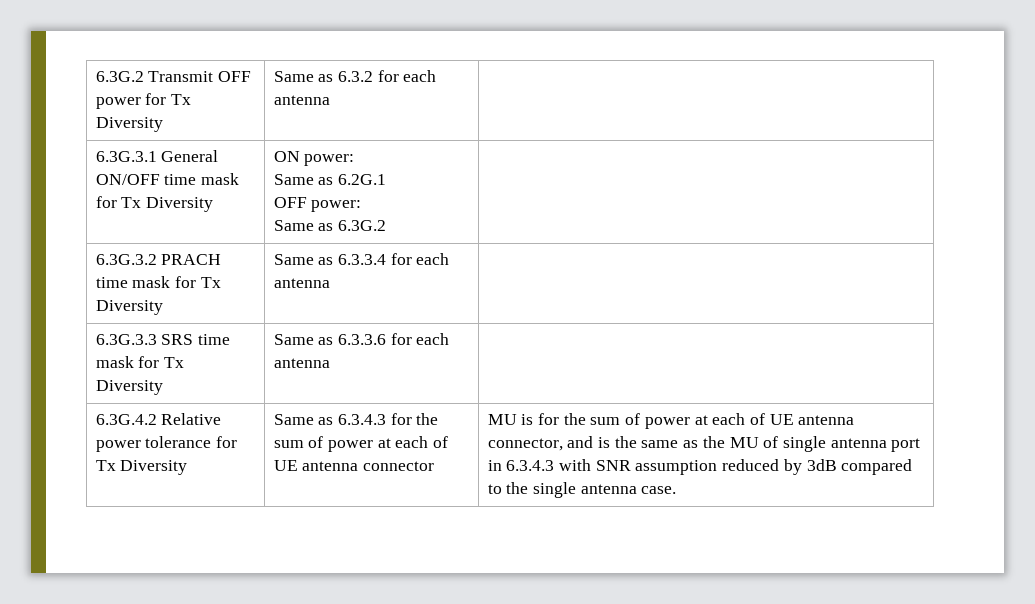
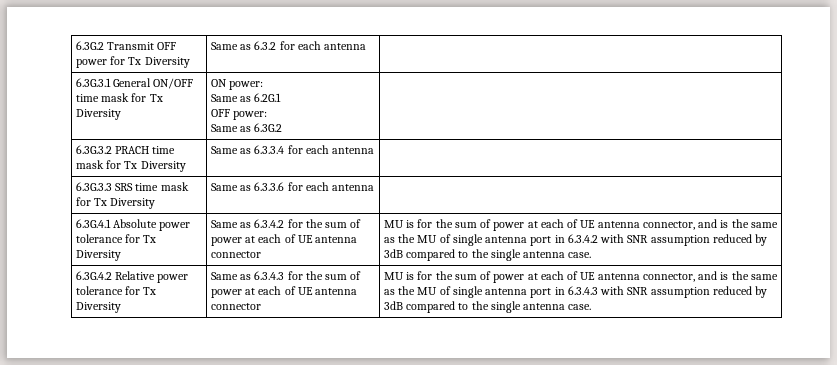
(330, 363) none -> [75,219,191,231] [75,234,157,243] [75,250,121,261] [210,219,362,228] [210,234,358,246] [210,251,261,258] [383,219,778,231] [383,234,768,246] [383,249,592,261] // 6.3G.4.1 Absolute power tolerance for Tx Diversity | Same as 6.3.4.2 for the sum of power at each of UE antenna connector | MU is for the sum of power at each of UE antenna connector, and is the same as the MU of single antenna port in 6.3.4.2 with SNR assumption reduced by 3dB compared to the single antenna case.

